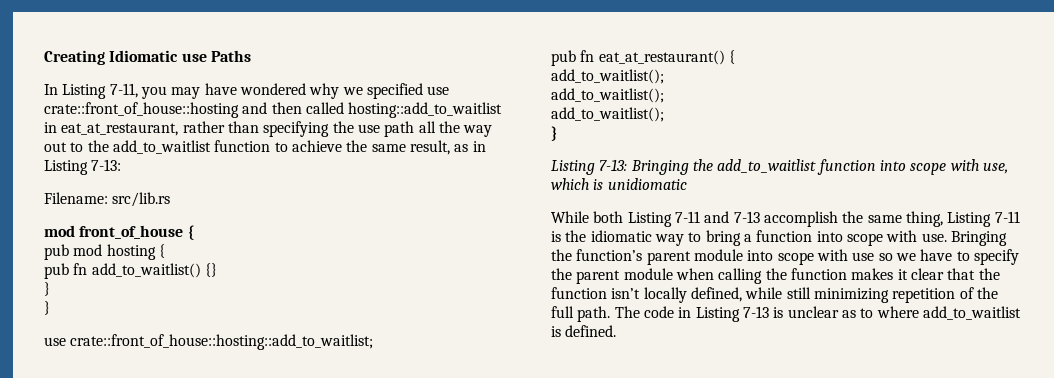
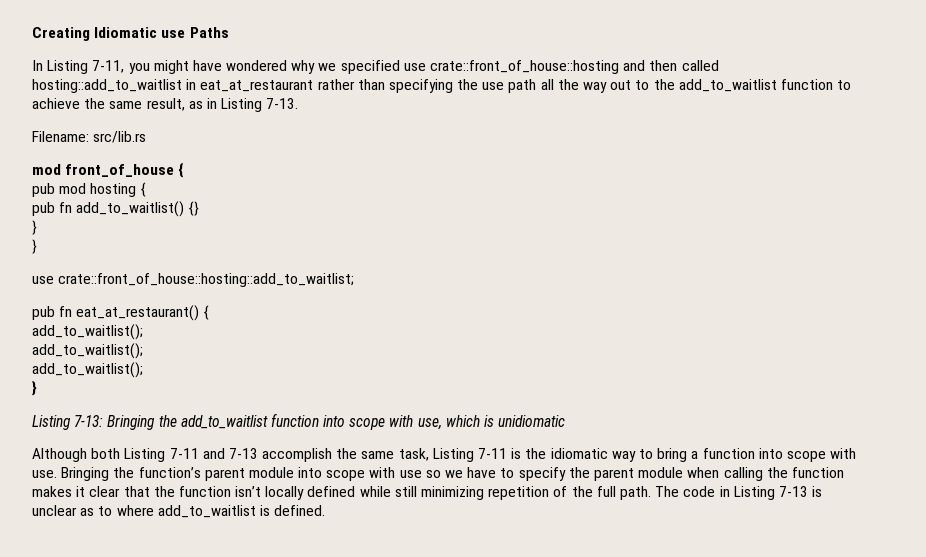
[171,87,201,99] may -> [153,60,189,74] might
[61,123,179,136] eat_at_restaurant, -> [200,80,314,92] eat_at_restaurant
[91,159,122,171] 7-13: -> [266,98,299,109] 7-13.
[551,211,589,223] While -> [32,448,87,462] Although
[905,211,943,227] thing, -> [398,448,429,461] task,
[690,287,742,302] defined, -> [307,486,356,497] defined

